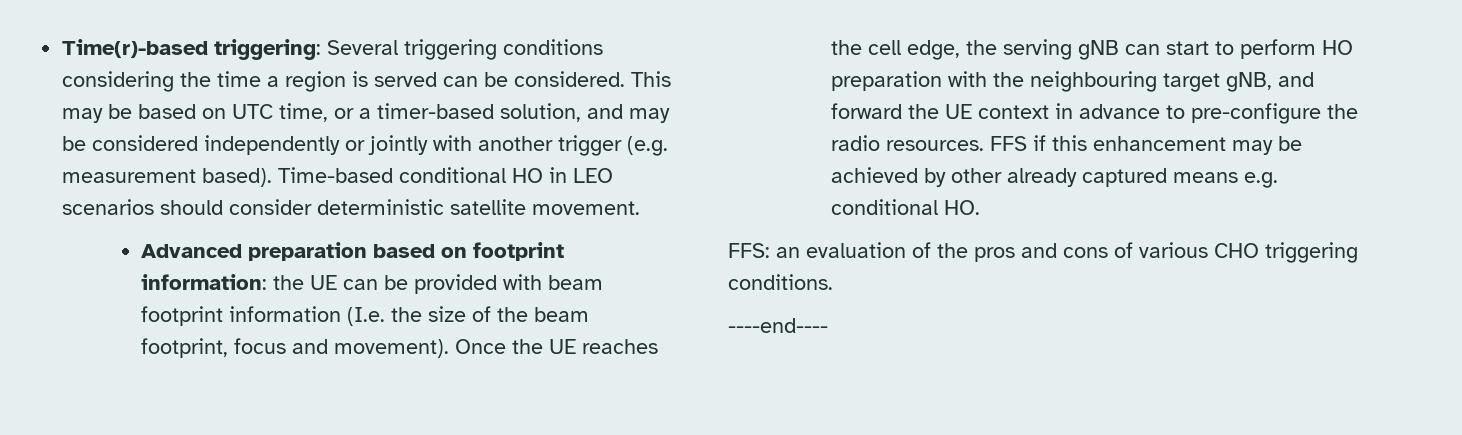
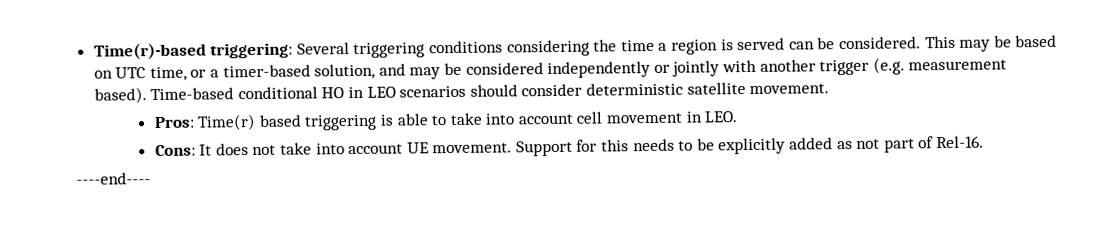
[141,242,565,261] [141,274,604,294] [141,306,590,326] [141,338,659,358] [831,39,1354,60] [831,71,1315,92] [831,103,1359,124] [831,135,1303,155] [831,167,1279,188] [831,199,981,215] [728,242,1358,263] [728,274,833,290] Advanced preparation based on footprint information: the UE can be provided with beam footprint information (I.e. the size of the beam footprint, focus and movement). Once the UE reaches the cell edge, the serving gNB can start to perform HO preparation with the neighbouring target gNB, and forward the UE context in advance to pre-configure the radio resources. FFS if this enhancement may be achieved by other already captured means e.g. conditional HO. // FFS: an evaluation of the pros and cons of various CHO triggering conditions. -> [153,111,738,131] [154,135,984,157] Pros: Time(r) based triggering is able to take into account cell movement in LEO. // Cons: It does not take into account UE movement. Support for this needs to be explicitly added as not part of Rel-16.

